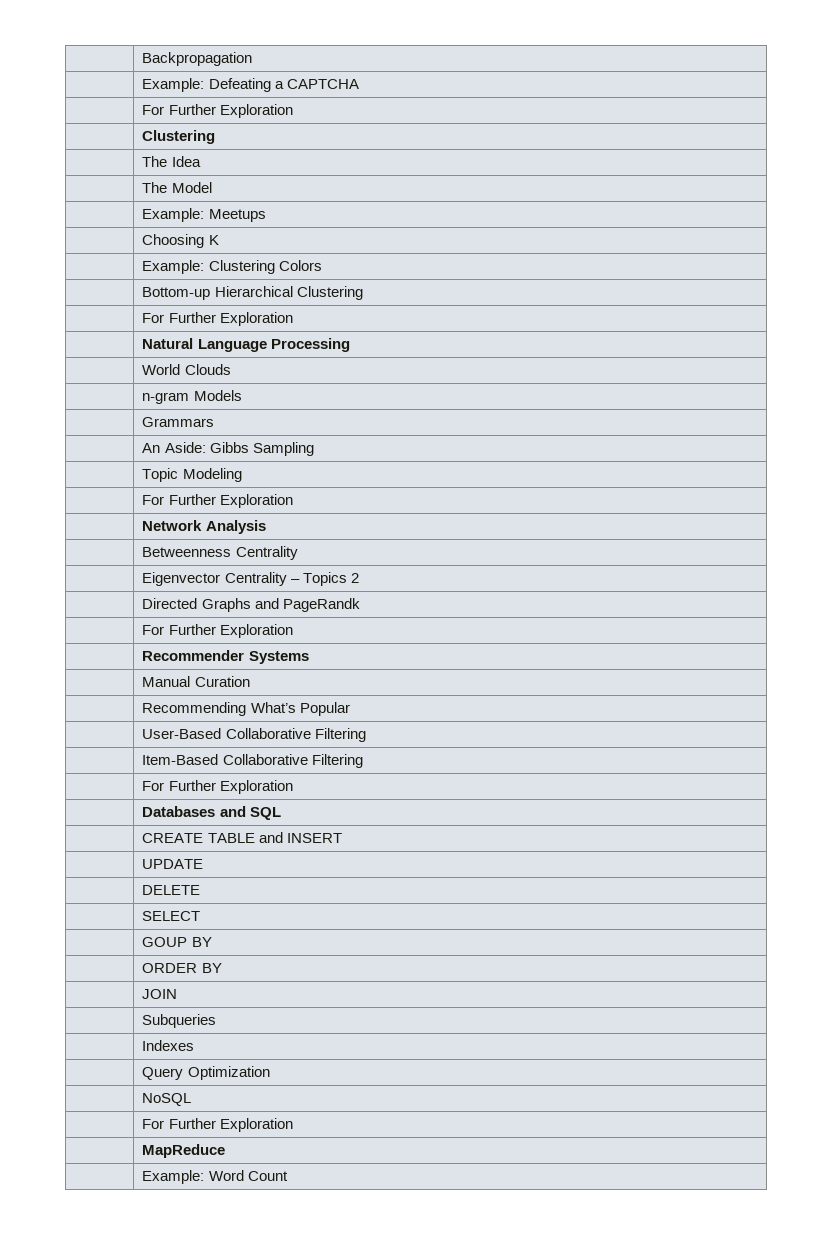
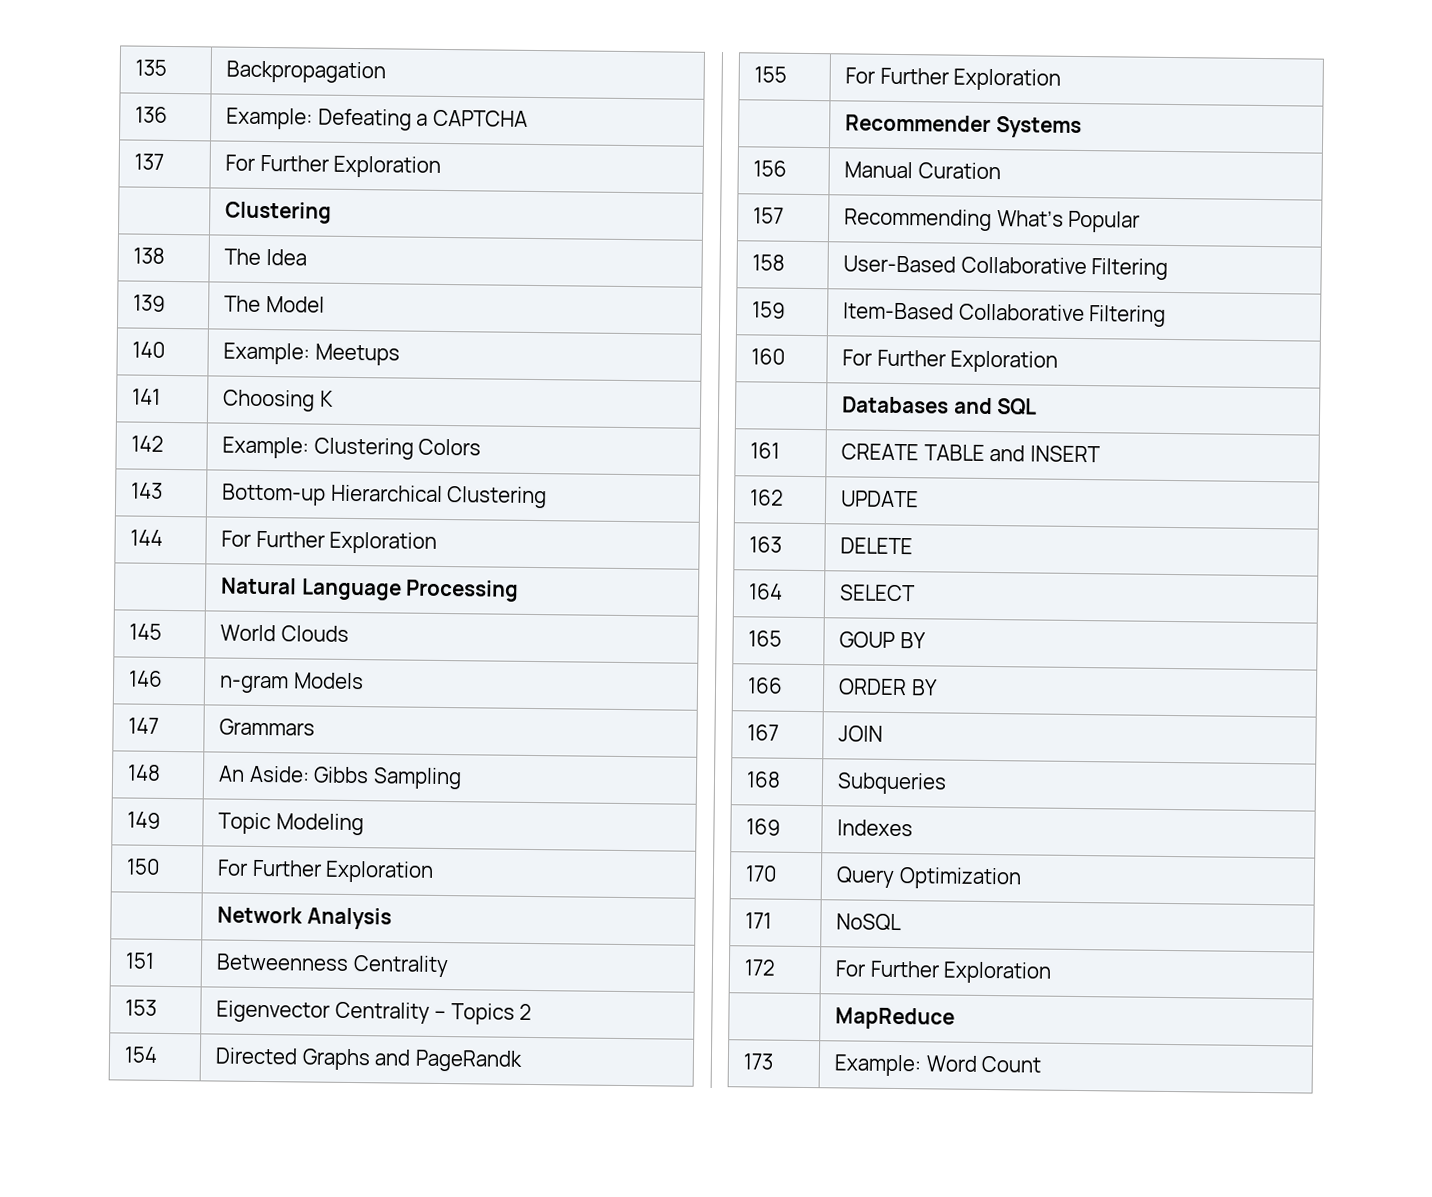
(142, 59) none -> [134,59,167,76] 135
(253, 59) none -> [134,106,168,123] 136
(359, 84) none -> [133,153,164,170] 137
(216, 137) none -> [132,247,165,264] 138
(201, 161) none -> [132,294,166,312] 139
(212, 187) none -> [131,341,166,358] 140
(266, 215) none -> [131,388,161,405] 141
(219, 240) none -> [130,435,164,452] 142
(322, 265) none -> [130,482,163,499] 143
(363, 293) none -> [129,529,163,546] 144
(350, 345) none -> [128,623,162,640] 145
(231, 369) none -> [127,670,163,687] 146
(242, 395) none -> [127,717,159,734] 147
(215, 422) none -> [126,764,161,781] 148
(314, 449) none -> [126,811,161,829] 149
(242, 475) none -> [125,858,161,875] 150
(266, 527) none -> [124,952,155,969] 151
(298, 553) none -> [124,999,157,1016] 153
(359, 578) none -> [123,1046,158,1063] 154
(360, 605) none -> [753,66,787,83] 155
(309, 657) none -> [752,160,787,177] 156
(250, 681) none -> [752,207,784,224] 157
(350, 709) none -> [751,254,785,271] 158
(366, 735) none -> [751,301,786,319] 159
(363, 761) none -> [750,348,786,365] 160
(281, 813) none -> [749,442,780,459] 161
(342, 838) none -> [749,489,784,506] 162
(204, 864) none -> [748,536,782,553] 163
(201, 890) none -> [747,583,783,600] 164
(201, 916) none -> [747,630,782,647] 165
(212, 942) none -> [746,677,783,694] 166
(222, 968) none -> [746,724,779,741] 167
(178, 994) none -> [745,771,781,788] 168
(217, 1021) none -> [745,818,781,836] 169
(195, 1045) none -> [744,865,778,882] 170
(270, 1073) none -> [744,912,772,929] 171
(192, 1099) none -> [743,959,776,976] 172
(226, 1151) none -> [742,1053,773,1070] 173

